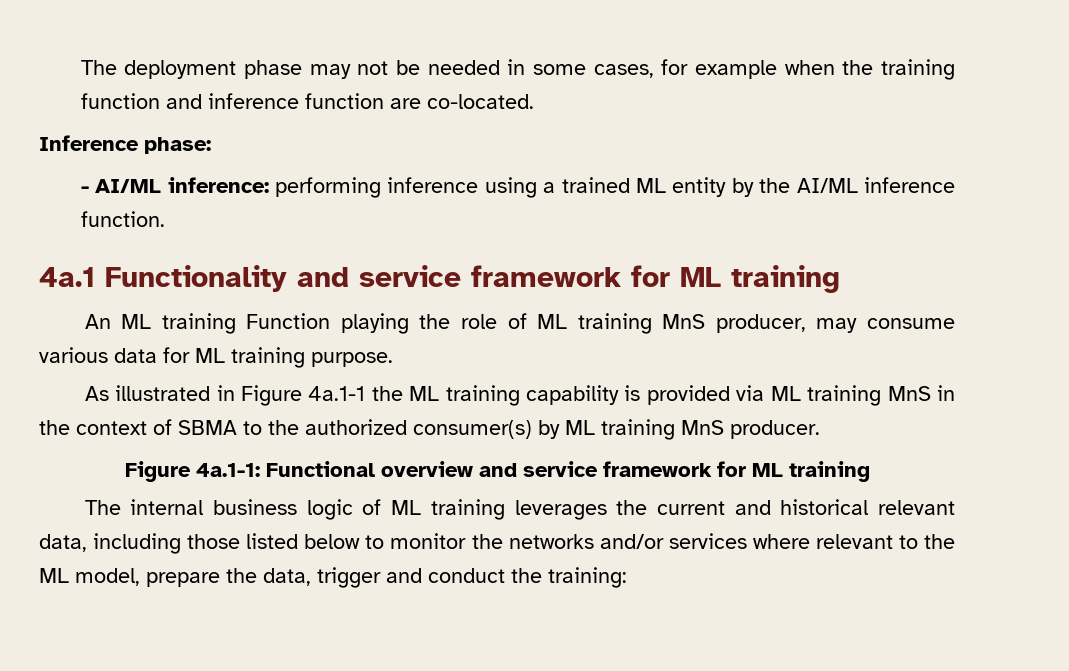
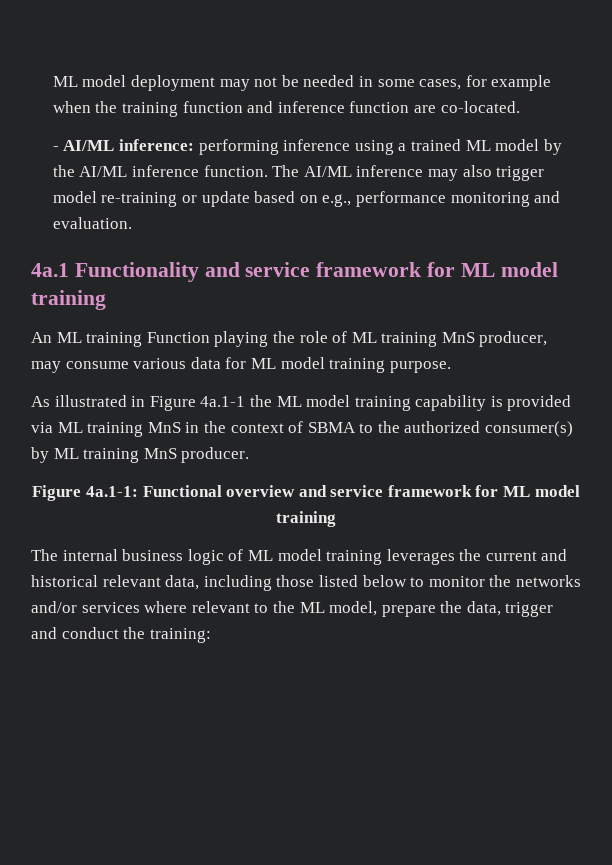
[80,60,303,79] The deployment phase -> [52,75,216,91] ML model deployment
[39,135,211,154] // Inference phase: -> (520, 107) none
[672,177,727,197] entity -> [495,139,540,151] model
(165, 219) none -> [272,165,545,181] [52,191,561,207] [52,217,132,229] The AI/ML inference may also trigger model re-training or update based on e.g., performance monitoring and evaluation.
(721, 277) none -> [500,262,558,277] model
(225, 355) none -> [280,357,325,369] model
(440, 393) none -> [306,395,351,407] model
(783, 470) none -> [534,485,580,497] model
(422, 507) none -> [277,549,322,561] model

